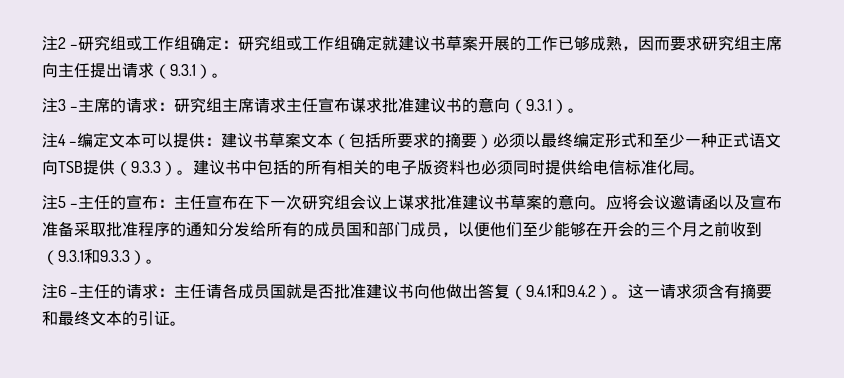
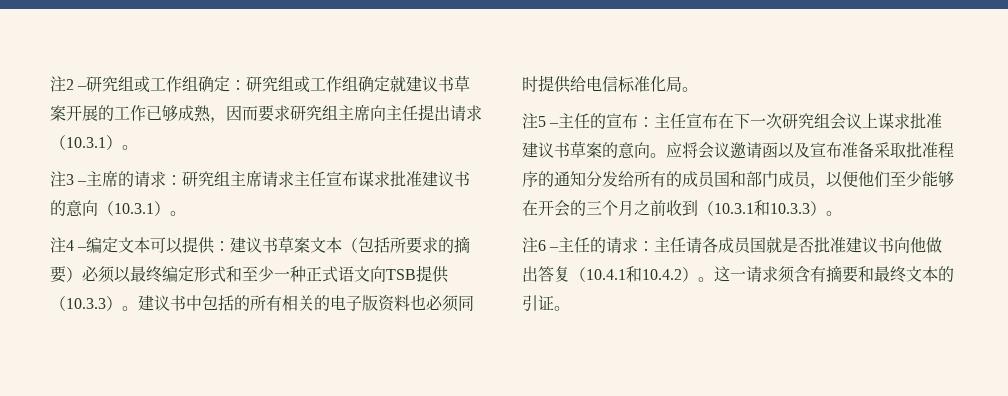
[170,64,196,76] 9.3.1 -> [66,137,106,148] 10.3.1
[526,99,553,111] 9.3.1 -> [114,203,154,214] 10.3.1
[131,161,161,173] 9.3.3 -> [66,298,106,309] 10.3.3
[58,249,130,264] 9.3.1和9.3.3 -> [714,200,810,216] 10.3.1和10.3.3
[526,284,597,299] 9.4.1和9.4.2 -> [586,266,682,282] 10.4.1和10.4.2

